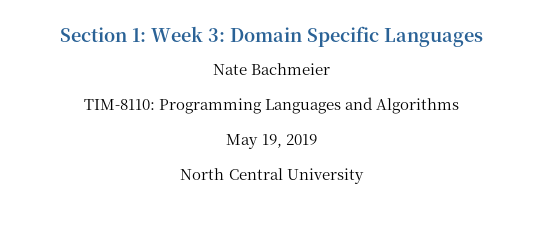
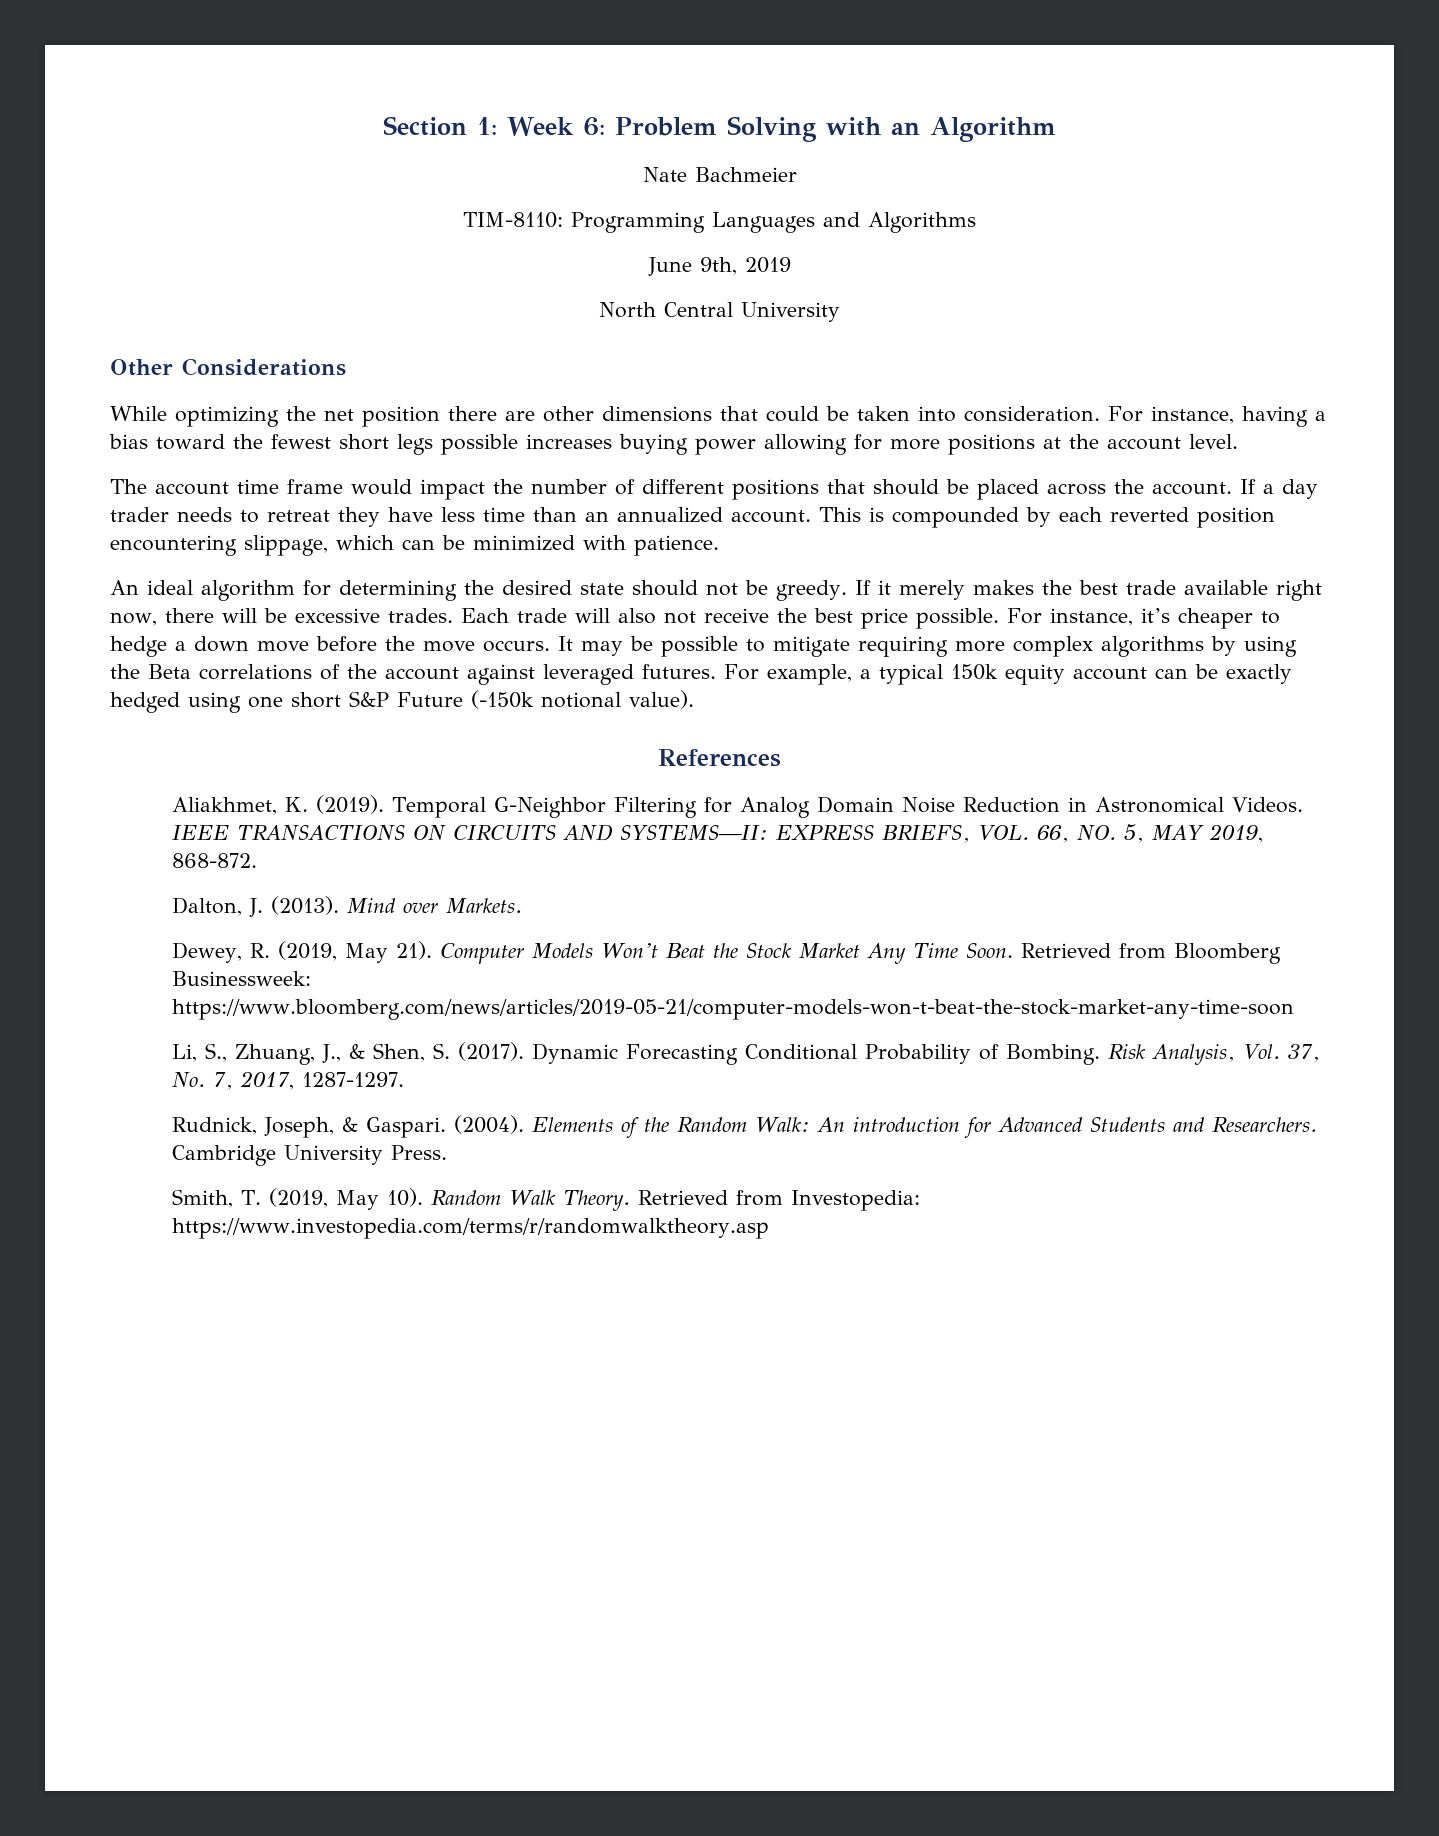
[208,26,483,47] 3: Domain Specific Languages -> [583,116,1057,142] 6: Problem Solving with an Algorithm
[226,134,282,149] May 19, -> [647,257,737,276] June 9th,
(364, 176) none -> [110,358,346,376] [110,406,1326,427] [109,434,1238,455] [110,479,1318,500] [110,507,1275,528] [110,535,719,556] [110,580,1322,601] [110,608,1280,629] [110,636,1297,657] [110,664,1292,685] [110,690,694,713] [658,749,781,767] [171,795,1303,818] [171,824,1263,843] [171,853,257,868] [171,896,522,917] [171,941,1281,964] [171,971,311,986] [171,999,1294,1020] [171,1042,1320,1065] [171,1071,404,1090] [171,1115,1317,1138] [171,1145,447,1166] [171,1188,920,1211] [171,1218,769,1239] // Other Considerations // While optimizing the net position there are other dimensions that could be taken into consideration. For instance, having a bias toward the fewest short legs possible increases buying power allowing for more positions at the account level. // The account time frame would impact the number of different positions that should be placed across the account. If a day trader needs to retreat they have less time than an annualized account. This is compounded by each reverted position encountering slippage, which can be minimized with patience. // An ideal algorithm for determining the desired state should not be greedy. If it merely makes the best trade available right now, there will be excessive trades. Each trade will also not receive the best price possible. For instance, it’s cheaper to hedge a down move before the move occurs. It may be possible to mitigate requiring more complex algorithms by using the Beta correlations of the account against leveraged futures. For example, a typical 150k equity account can be exactly hedged using one short S&P Future (-150k notional value). // References // Aliakhmet, K. (2019). Temporal G-Neighbor Filtering for Analog Domain Noise Reduction in Astronomical Videos. IEEE TRANSACTIONS ON CIRCUITS AND SYSTEMS—II: EXPRESS BRIEFS, VOL. 66, NO. 5, MAY 2019, 868-872. // Dalton, J. (2013). Mind over Markets. // Dewey, R. (2019, May 21). Computer Models Won’t Beat the Stock Market Any Time Soon. Retrieved from Bloomberg Businessweek: https://www.bloomberg.com/news/articles/2019-05-21/computer-models-won-t-beat-the-stock-market-any-time-soon // Li, S., Zhuang, J., & Shen, S. (2017). Dynamic Forecasting Conditional Probability of Bombing. Risk Analysis, Vol. 37, No. 7, 2017, 1287-1297. // Rudnick, Joseph, & Gaspari. (2004). Elements of the Random Walk: An introduction for Advanced Students and Researchers. Cambridge University Press. // Smith, T. (2019, May 10). Random Walk Theory. Retrieved from Investopedia: https://www.investopedia.com/terms/r/randomwalktheory.asp

